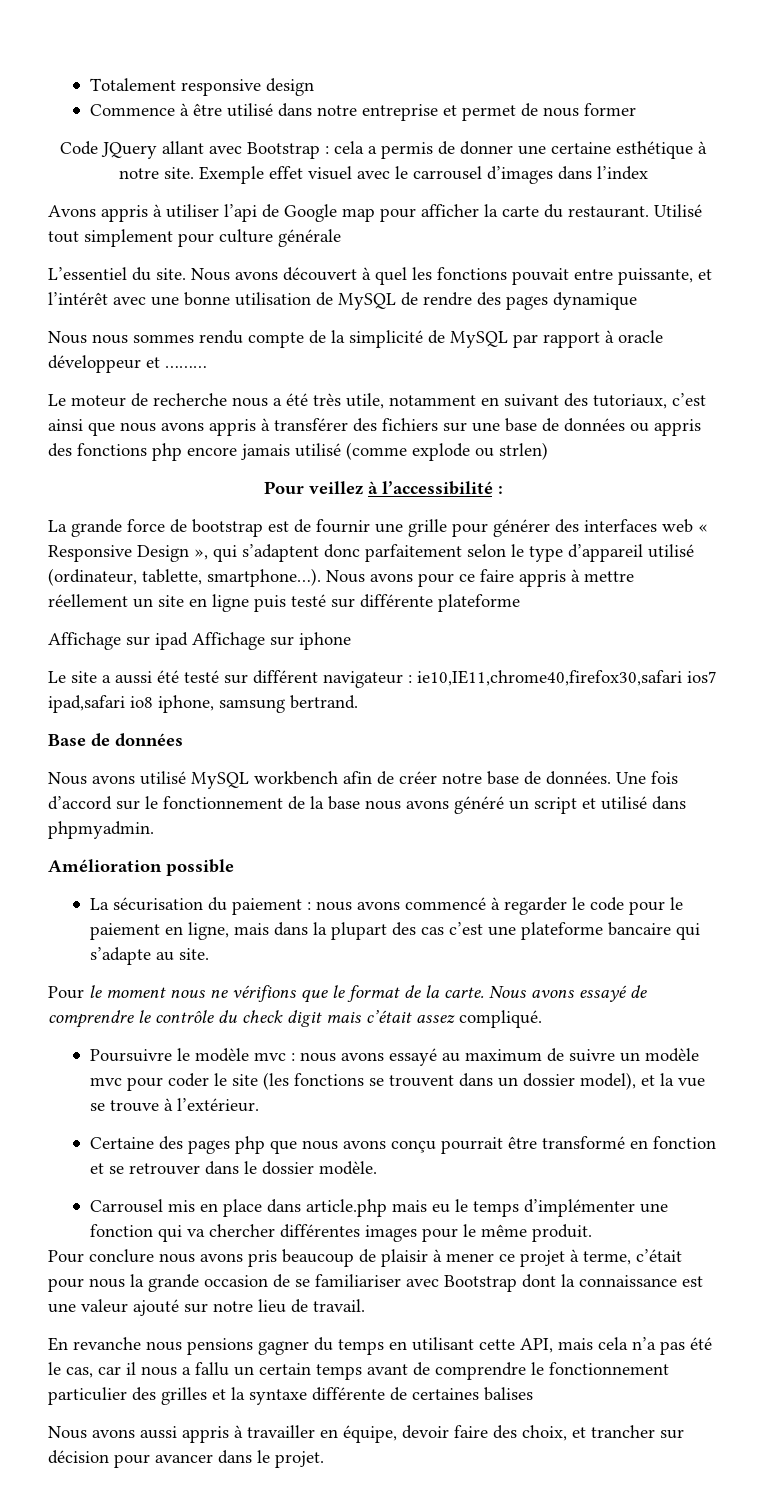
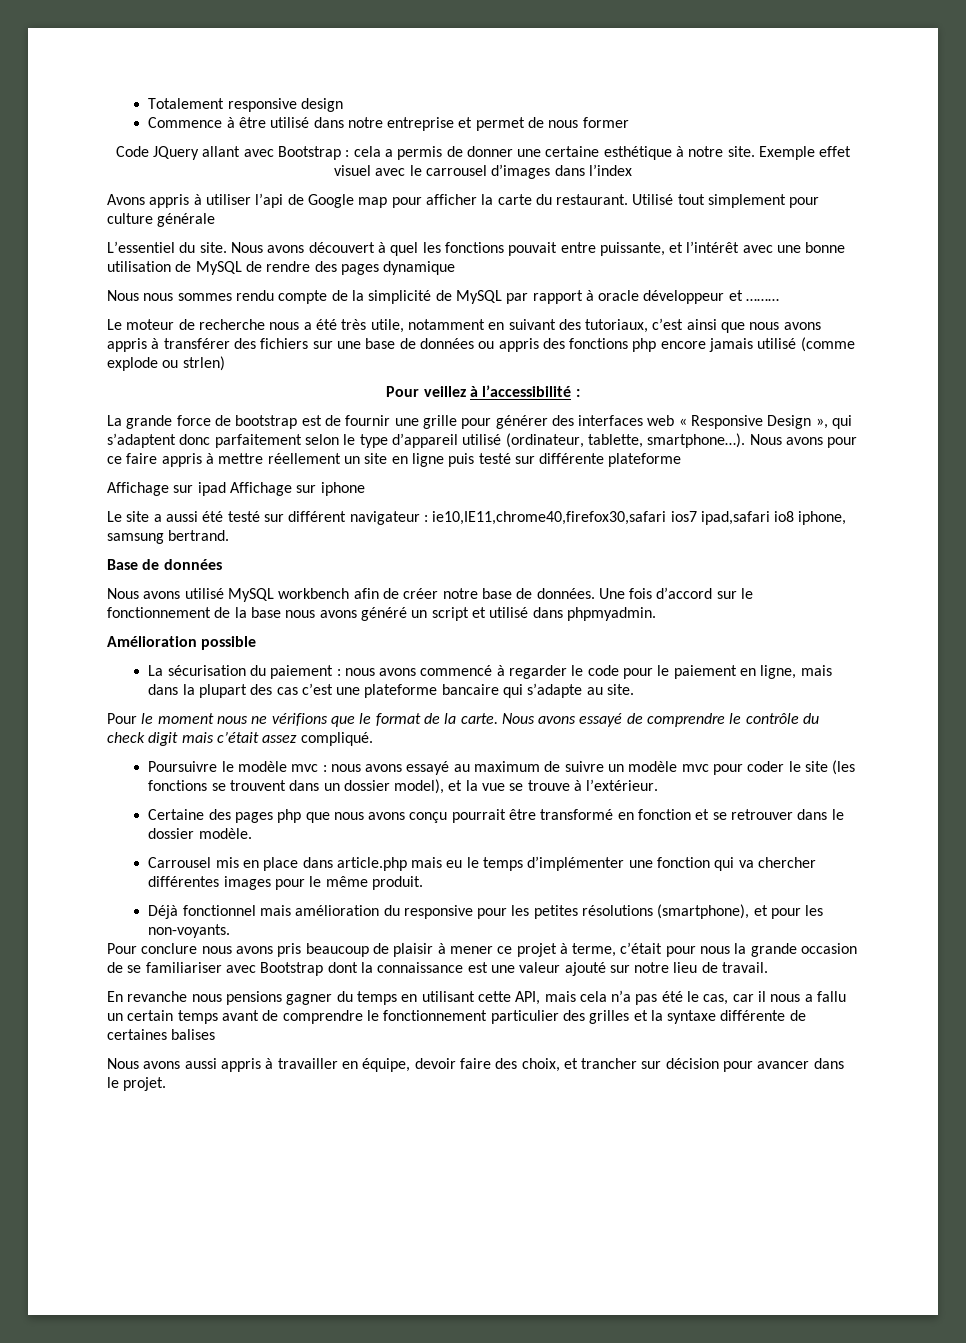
(592, 1233) none -> [148,904,824,919] [148,924,231,938] // Déjà fonctionnel mais amélioration du responsive pour les petites résolutions (smartphone), et pour les non-voyants.

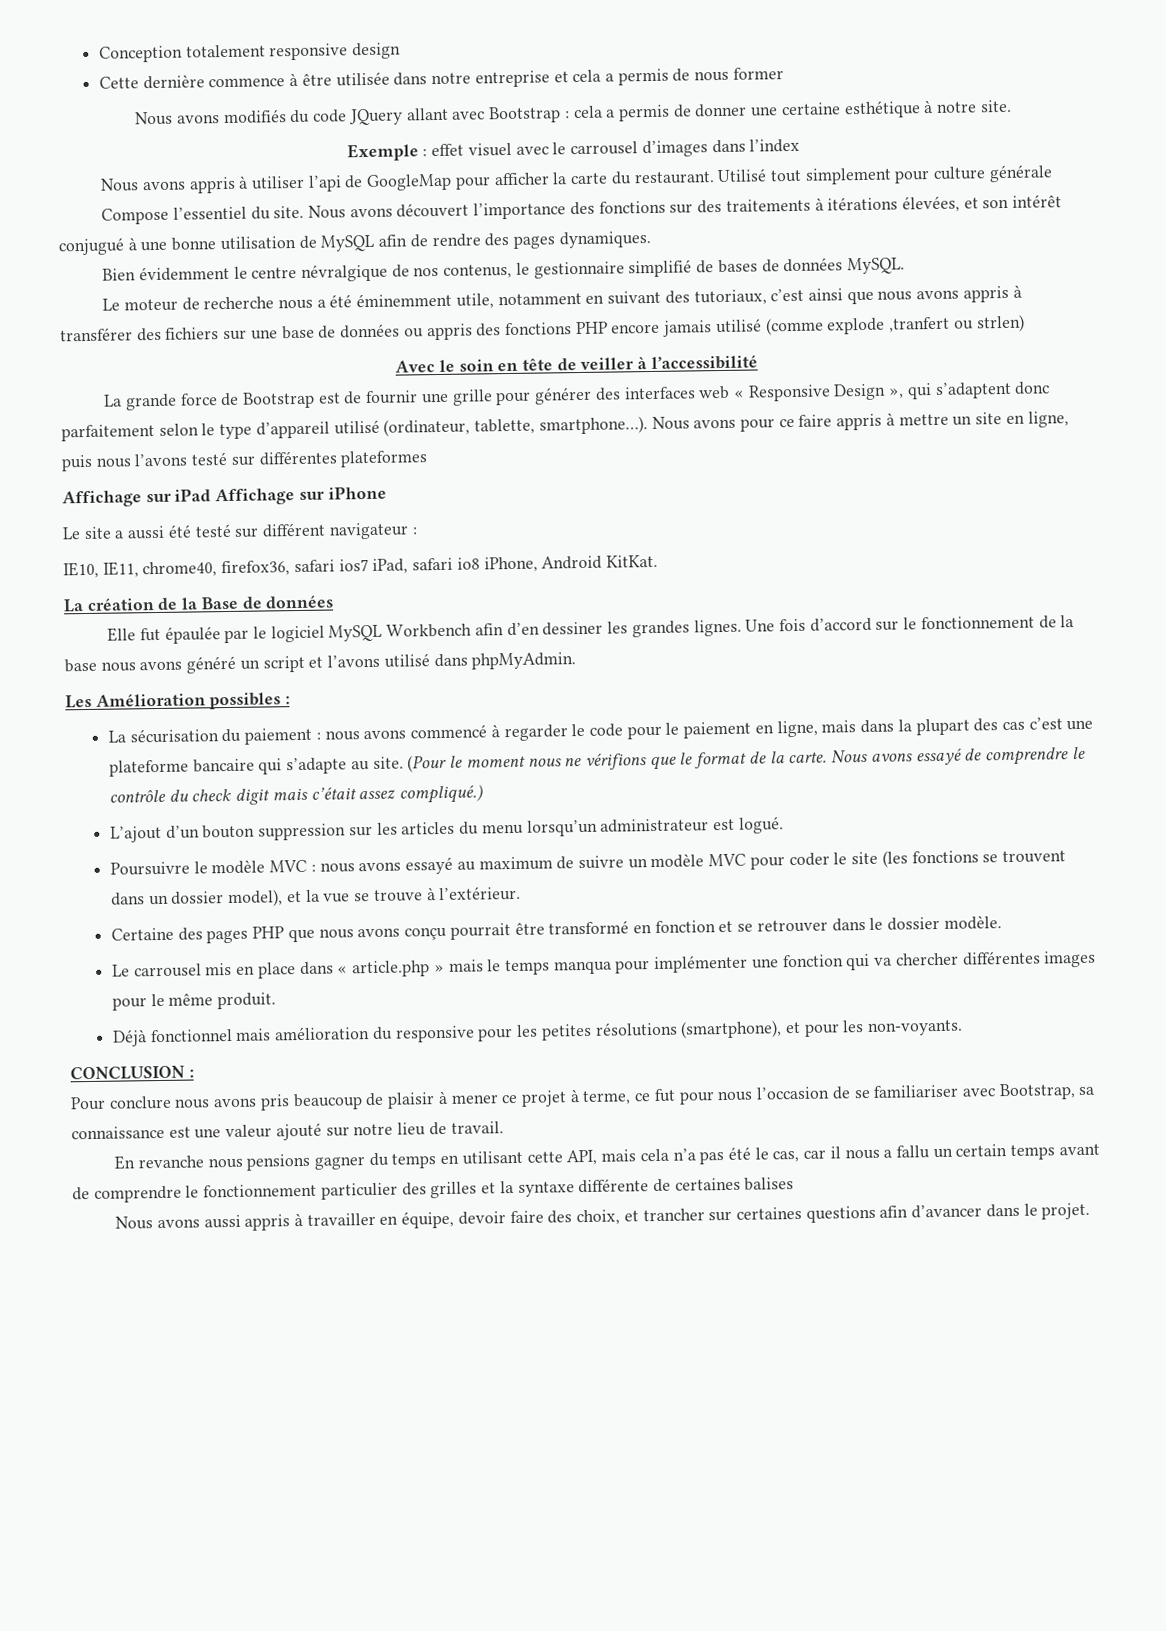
[148,98,225,109] Totalement -> [99,44,266,63] Conception totalement
[148,117,223,128] Commence -> [99,74,286,90] Cette dernière commence
[270,117,310,128] utilisé -> [335,71,390,87] utilisée
[475,117,525,131] permet -> [572,68,669,86] cela a permis
[115,146,149,157] Code -> [135,109,348,126] Nous avons modifiés du code
[759,146,816,160] Exemple -> [346,143,428,162] // Exemple :
[107,194,145,205] Avons -> [100,178,186,192] Nous avons
[307,194,388,208] Google map -> [366,173,453,191] GoogleMap
[107,241,175,253] L’essentiel -> [101,206,247,225] Compose l’essentiel
[377,241,773,256] à quel les fonctions pouvait entre puissante, et l’intérêt avec -> [473,194,1063,220] [58,237,137,256] l’importance des fonctions sur des traitements à itérations élevées, et son intérêt conjugué à
(242, 268) none -> [378,234,408,247] afin
[383,261,456,275] [107,290,780,304] dynamique // Nous nous sommes rendu compte de la simplicité de MySQL par rapport à oracle développeur et ……… -> [558,230,651,249] [102,257,905,282] dynamiques. // Bien évidemment le centre névralgique de nos contenus, le gestionnaire simplifié de bases de données MySQL.
[341,319,367,330] très -> [356,292,453,308] éminemment
[632,338,657,352] php -> [575,321,608,335] PHP
(158, 364) none -> [888,316,951,333] ,tranfert
[386,386,466,397] Pour veillez -> [395,357,635,373] Avec le soin en tête de veiller
[575,389,580,397] : -> (758, 362) none
[235,415,298,429] bootstrap -> [241,391,315,409] Bootstrap
[267,453,341,464] réellement -> (949, 419) none
[411,453,682,467] [107,482,365,496] ligne puis testé sur différente plateforme // Affichage sur ipad Affichage sur iphone -> [1027,411,1069,428] [61,450,429,472] [62,485,387,508] ligne, puis nous l’avons testé sur différentes plateformes // Affichage sur iPad Affichage sur iPhone
[432,511,847,525] [107,530,230,544] [107,559,222,570] [107,588,595,602] ie10,IE11,chrome40,firefox30,safari ios7 ipad,safari io8 iphone, samsung bertrand. // Base de données // Nous avons utilisé MySQL workbench afin de créer notre base de données. -> [63,554,658,579] [63,594,335,613] [107,619,742,644] // IE10, IE11, chrome40, firefox36, safari ios7 iPad, safari io8 iPhone, Android KitKat. // La création de la Base de données // Elle fut épaulée par le logiciel MySQL Workbench afin d’en dessiner les grandes lignes.
[489,607,656,621] [107,636,257,650] utilisé dans phpmyadmin. // Amélioration possible -> [327,652,577,670] [65,692,291,710] l’avons utilisé dans phpMyAdmin. // Les Amélioration possibles :
[107,713,137,724] // Pour -> [407,754,448,773] (Pour
[300,732,373,746] compliqué. -> [399,784,484,804] [110,816,784,843] compliqué.) // L’ajout d’un bouton suppression sur les articles du menu lorsqu’un administrateur est logué.
[291,764,319,772] mvc -> [269,859,308,873] MVC
[681,764,709,772] mvc -> [708,853,747,867] MVC
[277,809,302,823] php -> [252,926,285,939] PHP
[148,857,212,868] Carrousel -> [112,963,202,978] Le carrousel
[336,856,625,871] article.php mais eu le temps d’implémenter -> [337,954,749,978] « article.php » mais le temps manqua pour implémenter
(231, 931) none -> [70,1065,194,1081] // CONCLUSION :
[620,942,858,957] c’était pour nous la grande occasion -> [634,1086,831,1105] ce fut pour nous l’occasion
[260,962,373,976] Bootstrap dont la -> [998,1083,1095,1101] Bootstrap, sa
[665,1058,810,1072] décision pour avancer -> [735,1204,983,1223] certaines questions afin d’avancer

